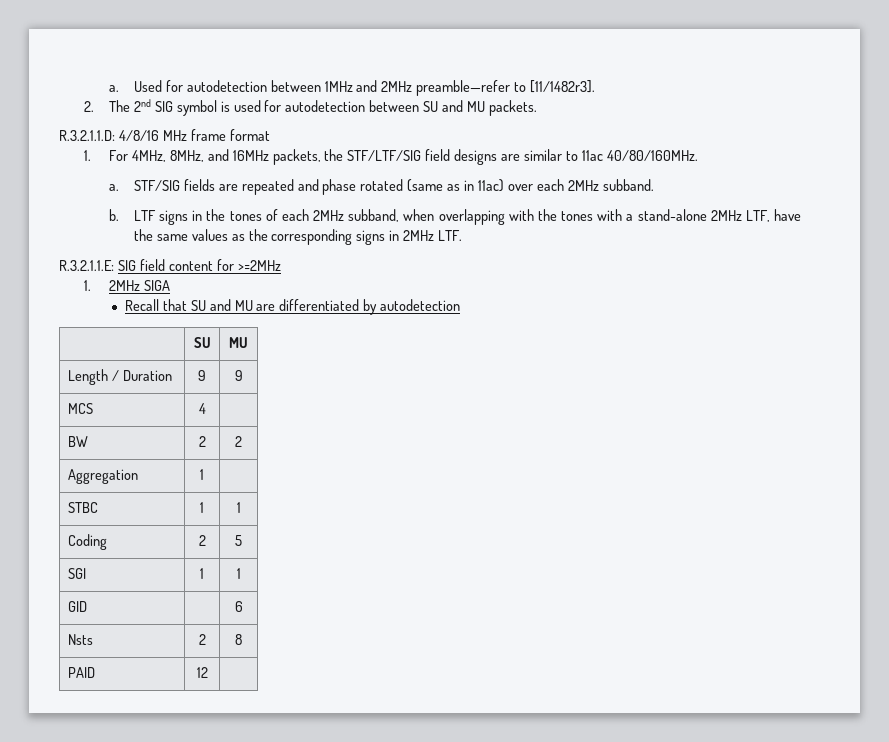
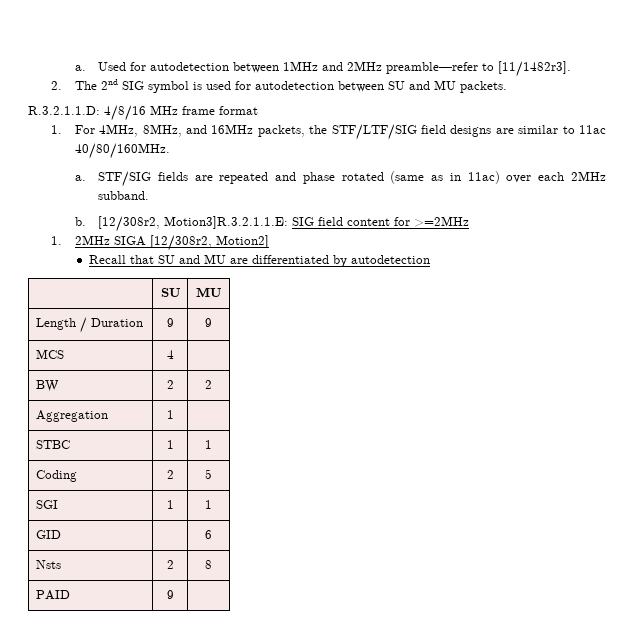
[133,209,801,225] [133,229,463,245] [59,260,114,271] LTF signs in the tones of each 2MHz subband, when overlapping with the tones with a stand-alone 2MHz LTF, have the same values as the corresponding signs in 2MHz LTF. // R.3.2.1.1.E: -> [98,216,289,232] [12/308r2, Motion3]R.3.2.1.1.E:
(170, 285) none -> [149,235,269,251] [12/308r2, Motion2]
[196,667,208,678] 12 -> [166,590,174,599] 9

